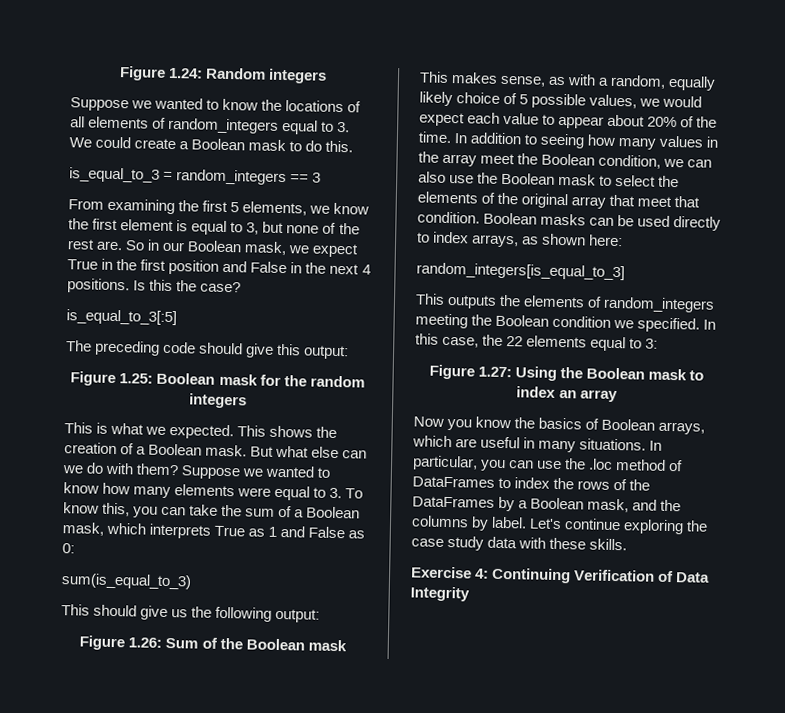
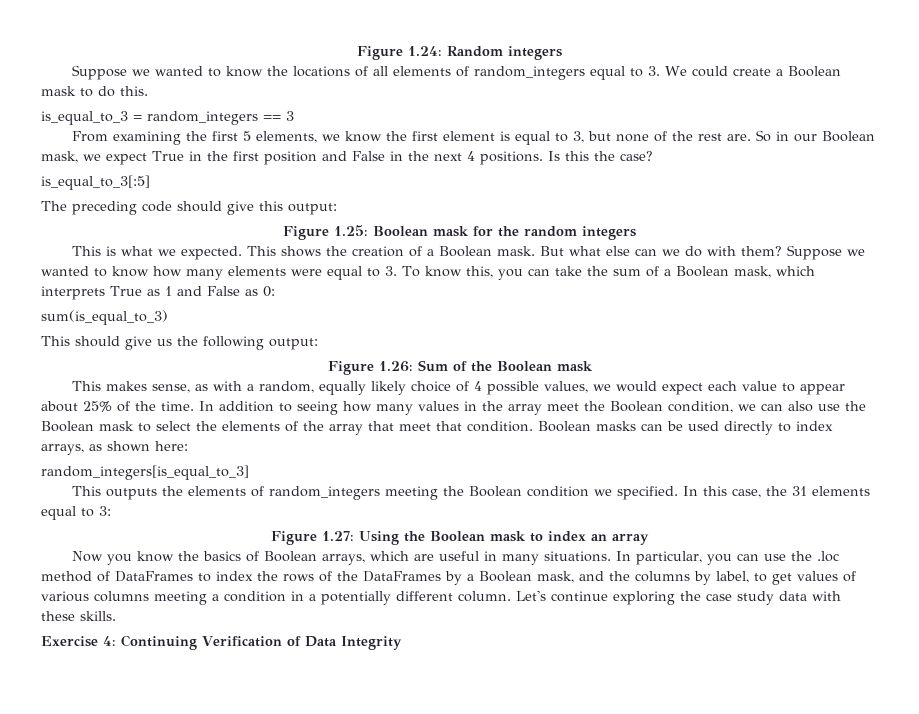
[519,94,529,105] 5 -> [474,381,483,391] 4
[647,116,678,128] 20% -> [83,401,112,412] 25%
[521,193,569,209] original -> (324, 426) none
[506,336,524,347] 22 -> [792,486,808,496] 31
[491,516,528,529] label. -> [716,571,856,585] [41,591,511,605] label, to get values of various columns meeting a condition in a potentially different column.

